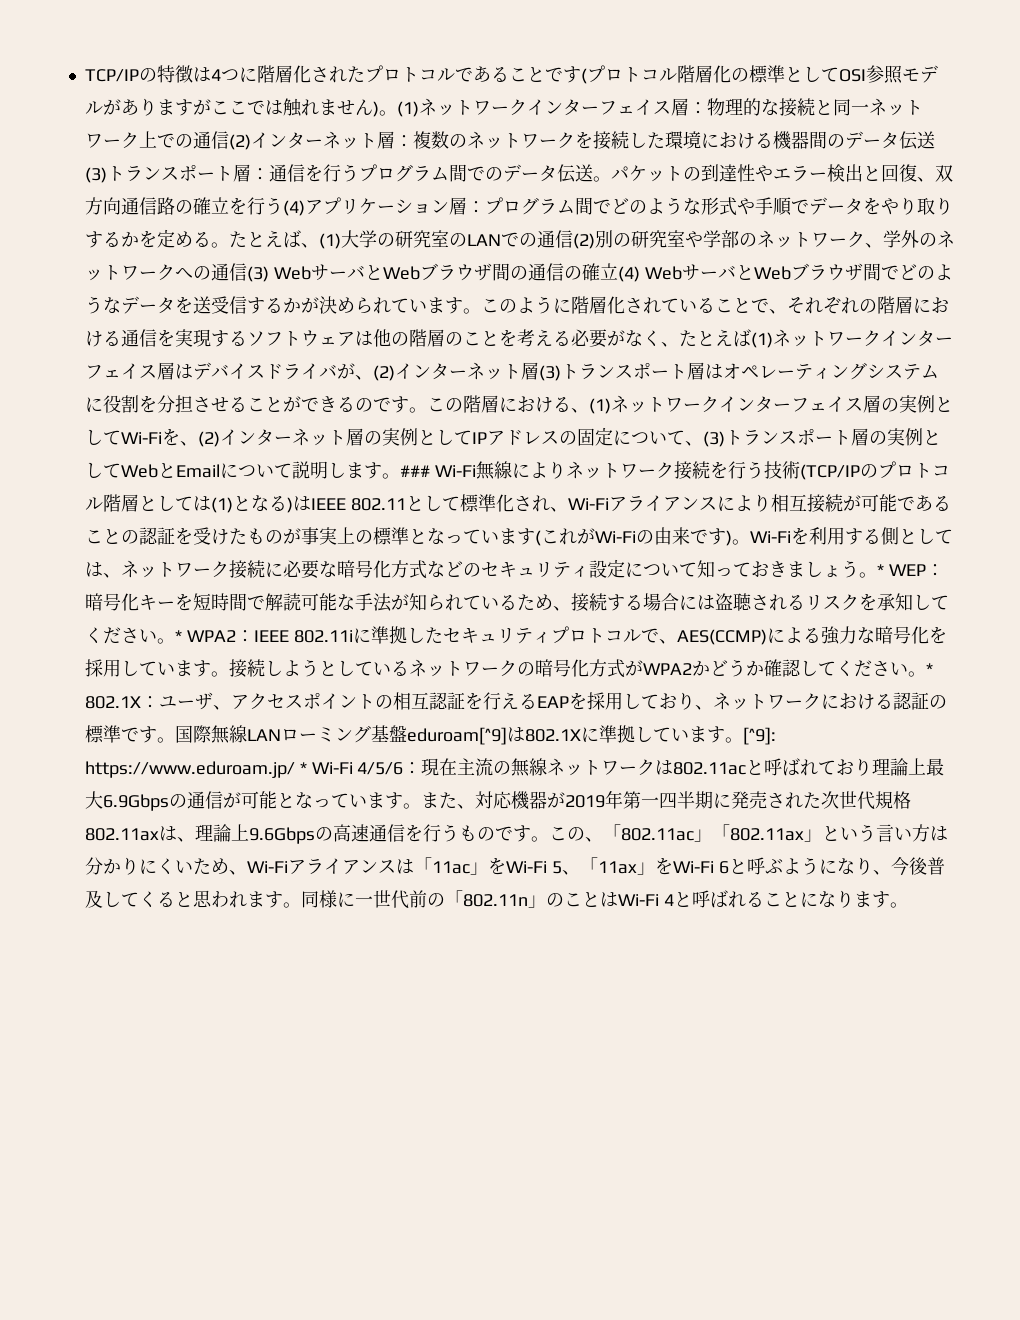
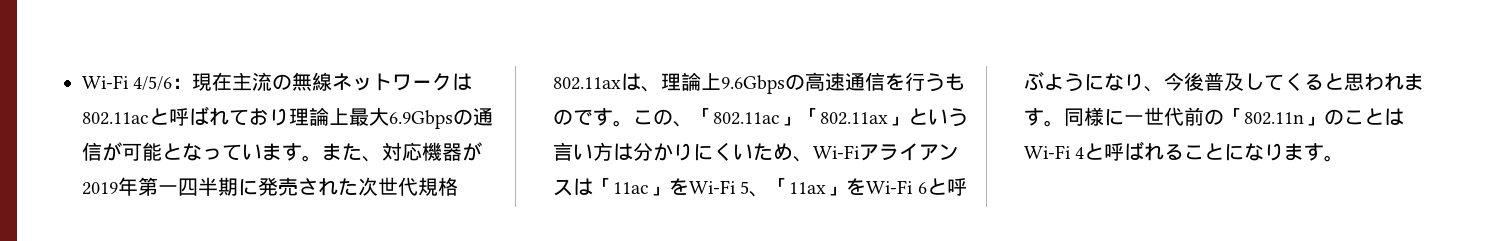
[84,65,938,84] [84,98,923,117] [84,131,935,150] [84,164,953,183] [84,197,953,216] [84,229,955,249] [84,263,953,282] [84,296,949,314] [84,329,953,348] [84,362,939,381] [84,395,953,414] [84,427,941,447] [84,461,950,480] [84,494,951,513] [84,527,953,546] [84,559,944,579] [84,593,949,612] [84,626,947,645] [84,659,933,678] [84,692,947,710] [84,725,776,745] [84,761,307,778] TCP/IPの特徴は4つに階層化されたプロトコルであることです(プロトコル階層化の標準としてOSI参照モデルがありますがここでは触れません)。(1)ネットワークインターフェイス層：物理的な接続と同一ネットワーク上での通信(2)インターネット層：複数のネットワークを接続した環境における機器間のデータ伝送(3)トランスポート層：通信を行うプログラム間でのデータ伝送。パケットの到達性やエラー検出と回復、双方向通信路の確立を行う(4)アプリケーション層：プログラム間でどのような形式や手順でデータをやり取りするかを定める。たとえば、(1)大学の研究室のLANでの通信(2)別の研究室や学部のネットワーク、学外のネットワークへの通信(3) WebサーバとWebブラウザ間の通信の確立(4) WebサーバとWebブラウザ間でどのようなデータを送受信するかが決められています。このように階層化されていることで、それぞれの階層における通信を実現するソフトウェアは他の階層のことを考える必要がなく、たとえば(1)ネットワークインターフェイス層はデバイスドライバが、(2)インターネット層(3)トランスポート層はオペレーティングシステムに役割を分担させることができるのです。この階層における、(1)ネットワークインターフェイス層の実例としてWi-Fiを、(2)インターネット層の実例としてIPアドレスの固定について、(3)トランスポート層の実例としてWebとEmailについて説明します。### Wi-Fi無線によりネットワーク接続を行う技術(TCP/IPのプロトコル階層としては(1)となる)はIEEE 802.11として標準化され、Wi-Fiアライアンスにより相互接続が可能であることの認証を受けたものが事実上の標準となっています(これがWi-Fiの由来です)。Wi-Fiを利用する側としては、ネットワーク接続に必要な暗号化方式などのセキュリティ設定について知っておきましょう。* WEP：暗号化キーを短時間で解読可能な手法が知られているため、接続する場合には盗聴されるリスクを承知してください。* WPA2：IEEE 802.11iに準拠したセキュリティプロトコルで、AES(CCMP)による強力な暗号化を採用しています。接続しようとしているネットワークの暗号化方式がWPA2かどうか確認してください。* 802.1X：ユーザ、アクセスポイントの相互認証を行えるEAPを採用しており、ネットワークにおける認証の標準です。国際無線LANローミング基盤eduroam[^9]は802.1Xに準拠しています。[^9]: https://www.eduroam.jp/ * -> (82, 82) none

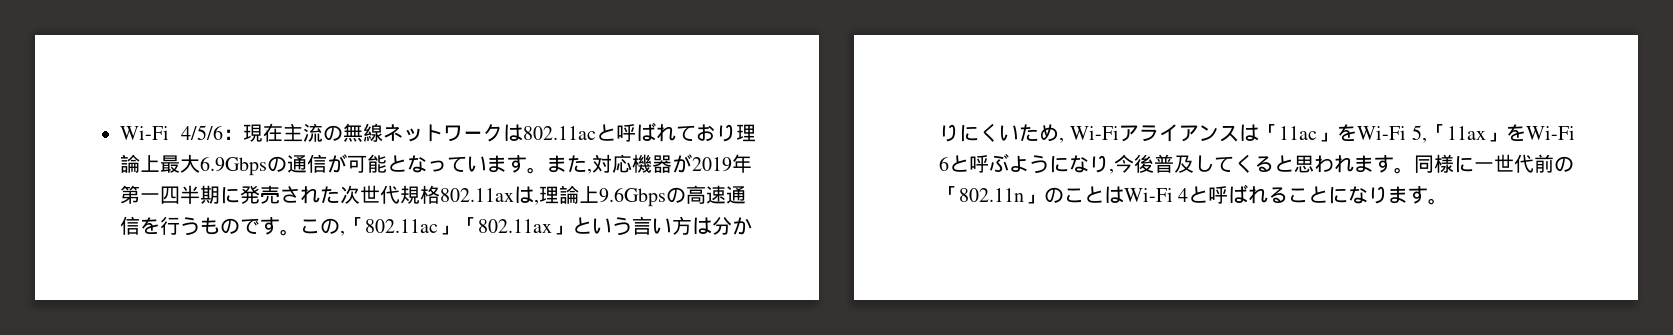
[362,156,382,162] 、 -> [587,168,592,174] ,
[641,86,661,92] 、 -> [534,199,539,205] ,
[673,121,693,127] 、 -> [340,230,345,236] ,
[793,156,813,162] 、 -> [1059,137,1064,143] ,
[740,181,770,197] 5、 -> [1412,125,1427,143] 5,
[1144,86,1164,92] 、 -> [1109,168,1114,174] ,

